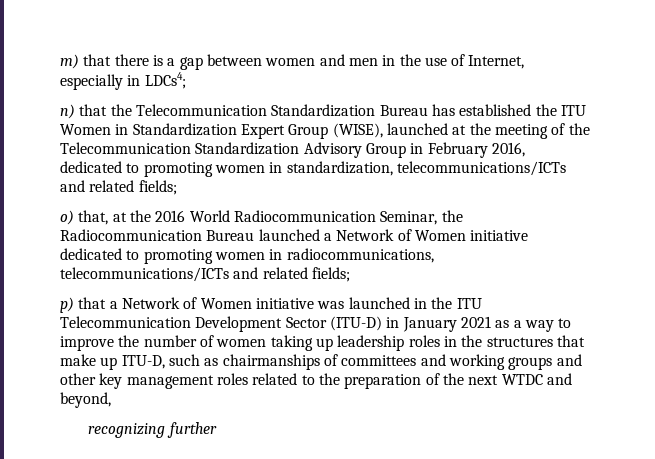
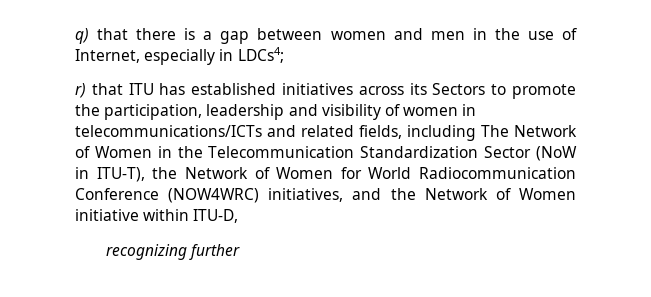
[60,54,79,69] m) -> [75,28,89,44] q)
[60,104,586,119] [60,123,590,139] [60,142,525,158] [60,161,566,177] [60,180,177,195] [60,210,463,225] [60,229,529,241] [60,248,434,264] [60,267,350,282] [60,297,482,313] [60,316,572,332] [60,335,585,351] [60,354,582,370] [60,373,572,389] [60,392,111,408] n) that the Telecommunication Standardization Bureau has established the ITU Women in Standardization Expert Group (WISE), launched at the meeting of the Telecommunication Standardization Advisory Group in February 2016, dedicated to promoting women in standardization, telecommunications/ICTs and related fields; // o) that, at the 2016 World Radiocommunication Seminar, the Radiocommunication Bureau launched a Network of Women initiative dedicated to promoting women in radiocommunications, telecommunications/ICTs and related fields; // p) that a Network of Women initiative was launched in the ITU Telecommunication Development Sector (ITU-D) in January 2021 as a way to improve the number of women taking up leadership roles in the structures that make up ITU-D, such as chairmanships of committees and working groups and other key management roles related to the preparation of the next WTDC and beyond, -> [75,83,576,99] [75,104,477,120] [75,125,577,141] [75,146,577,161] [75,167,576,182] [75,188,577,203] [75,209,239,223] r) that ITU has established initiatives across its Sectors to promote the participation, leadership and visibility of women in telecommunications/ICTs and related fields, including The Network of Women in the Telecommunication Standardization Sector (NoW in ITU-T), the Network of Women for World Radiocommunication Conference (NOW4WRC) initiatives, and the Network of Women initiative within ITU-D,

